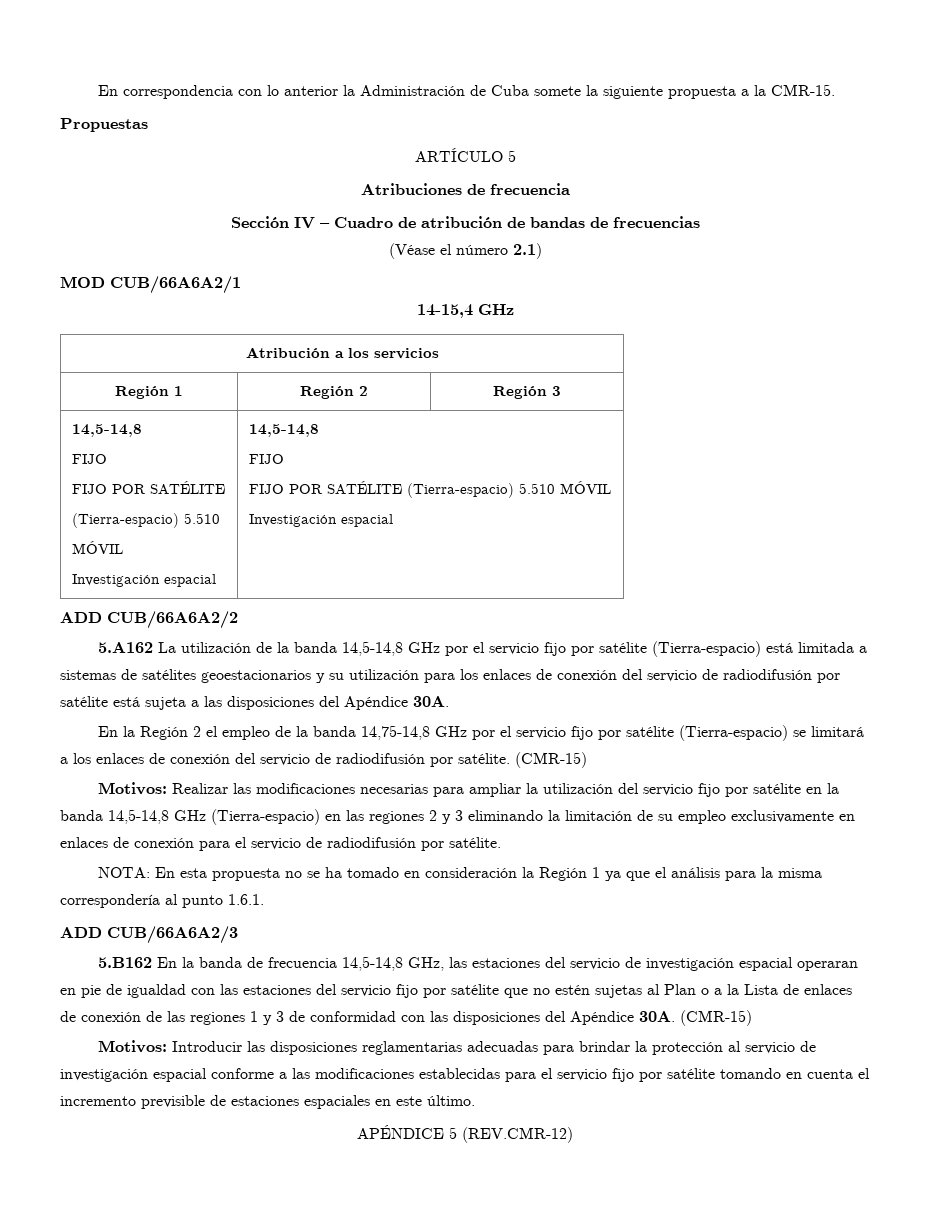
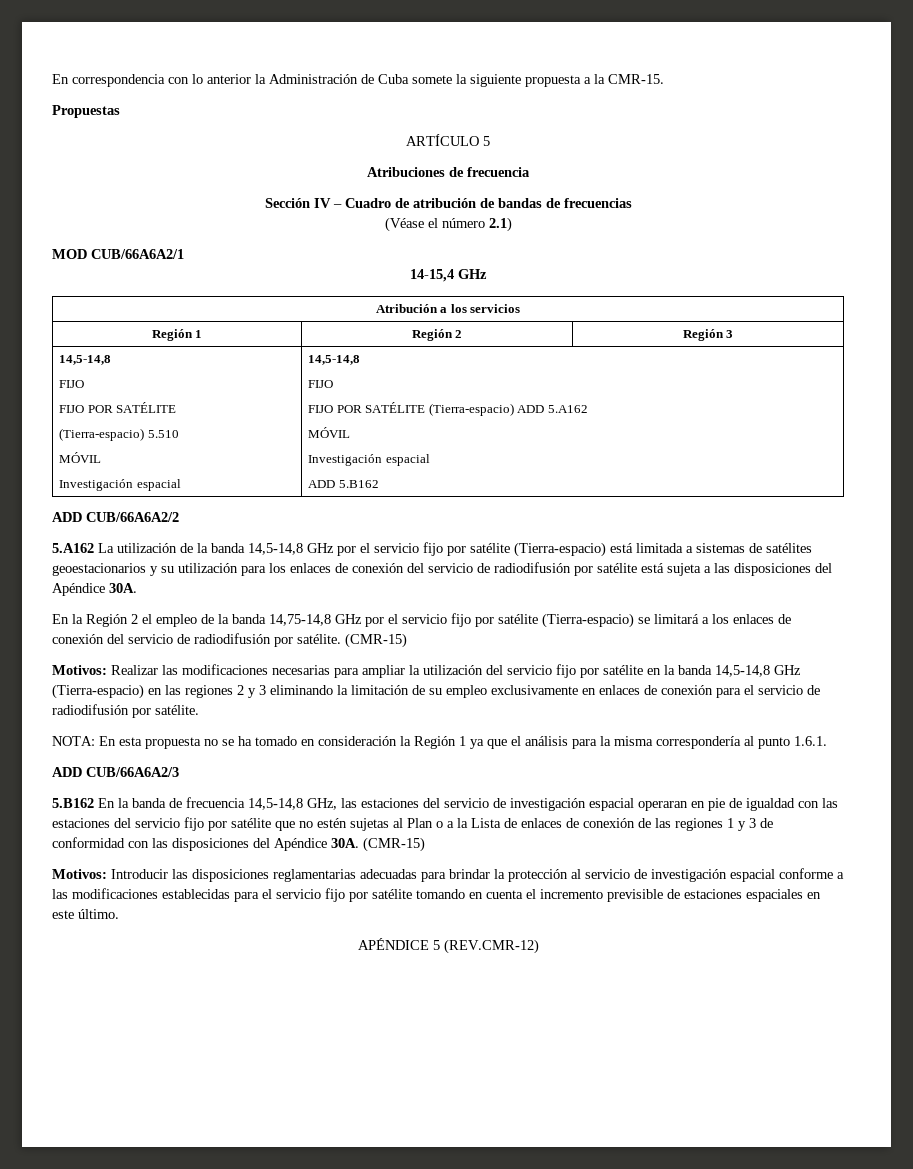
[518,481,611,494] [248,514,393,527] 5.510 MÓVIL // Investigación espacial -> [517,405,588,413] [308,427,351,438] [308,454,430,466] [308,480,379,488] ADD 5.A162 // MÓVIL // Investigación espacial // ADD 5.B162

